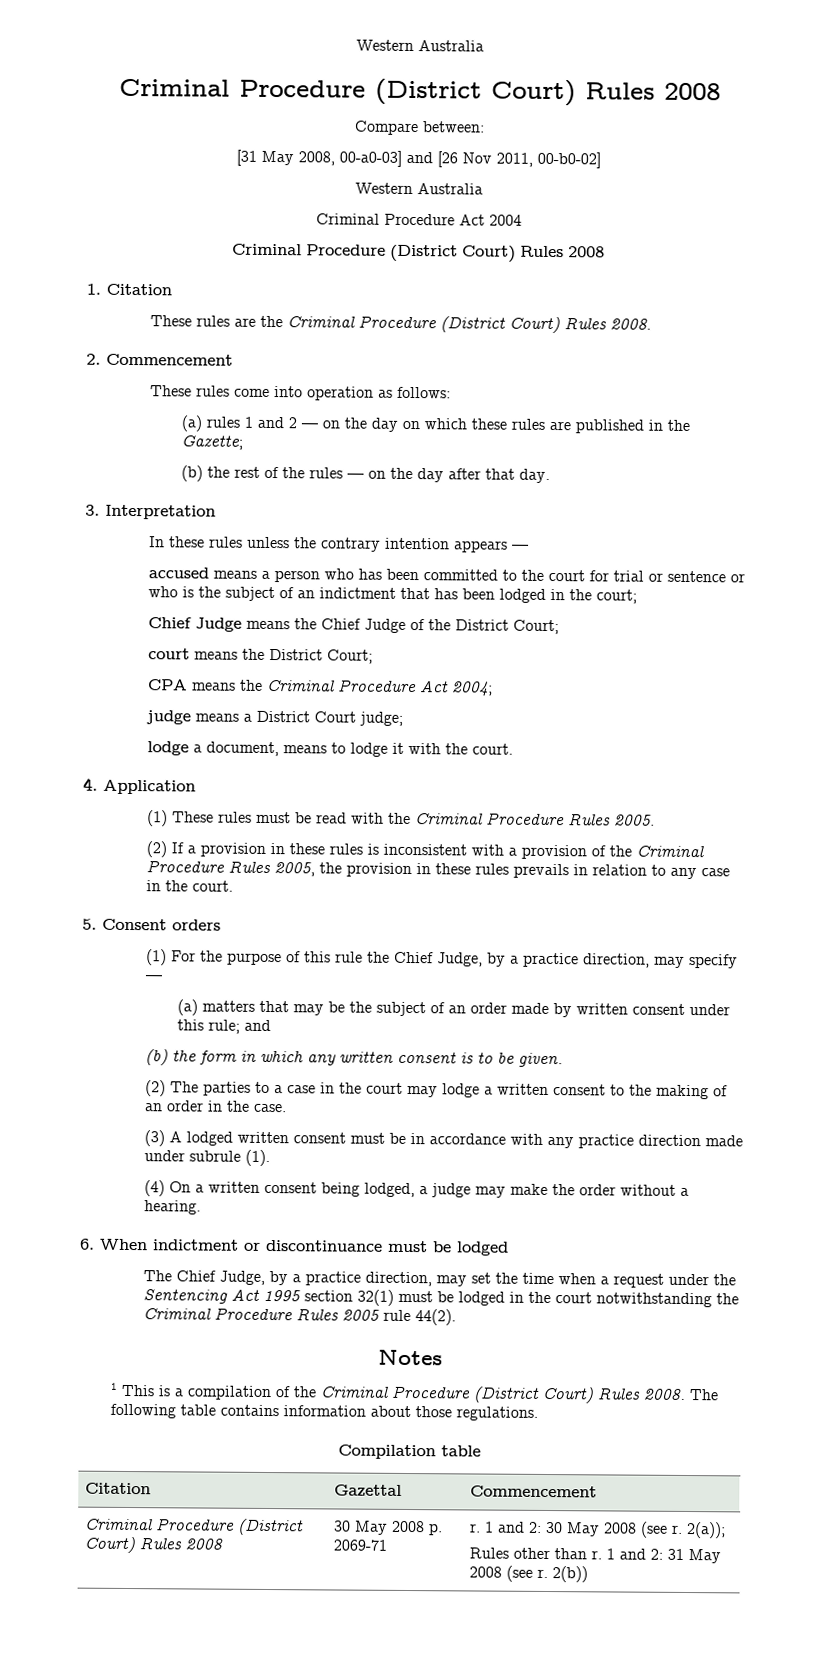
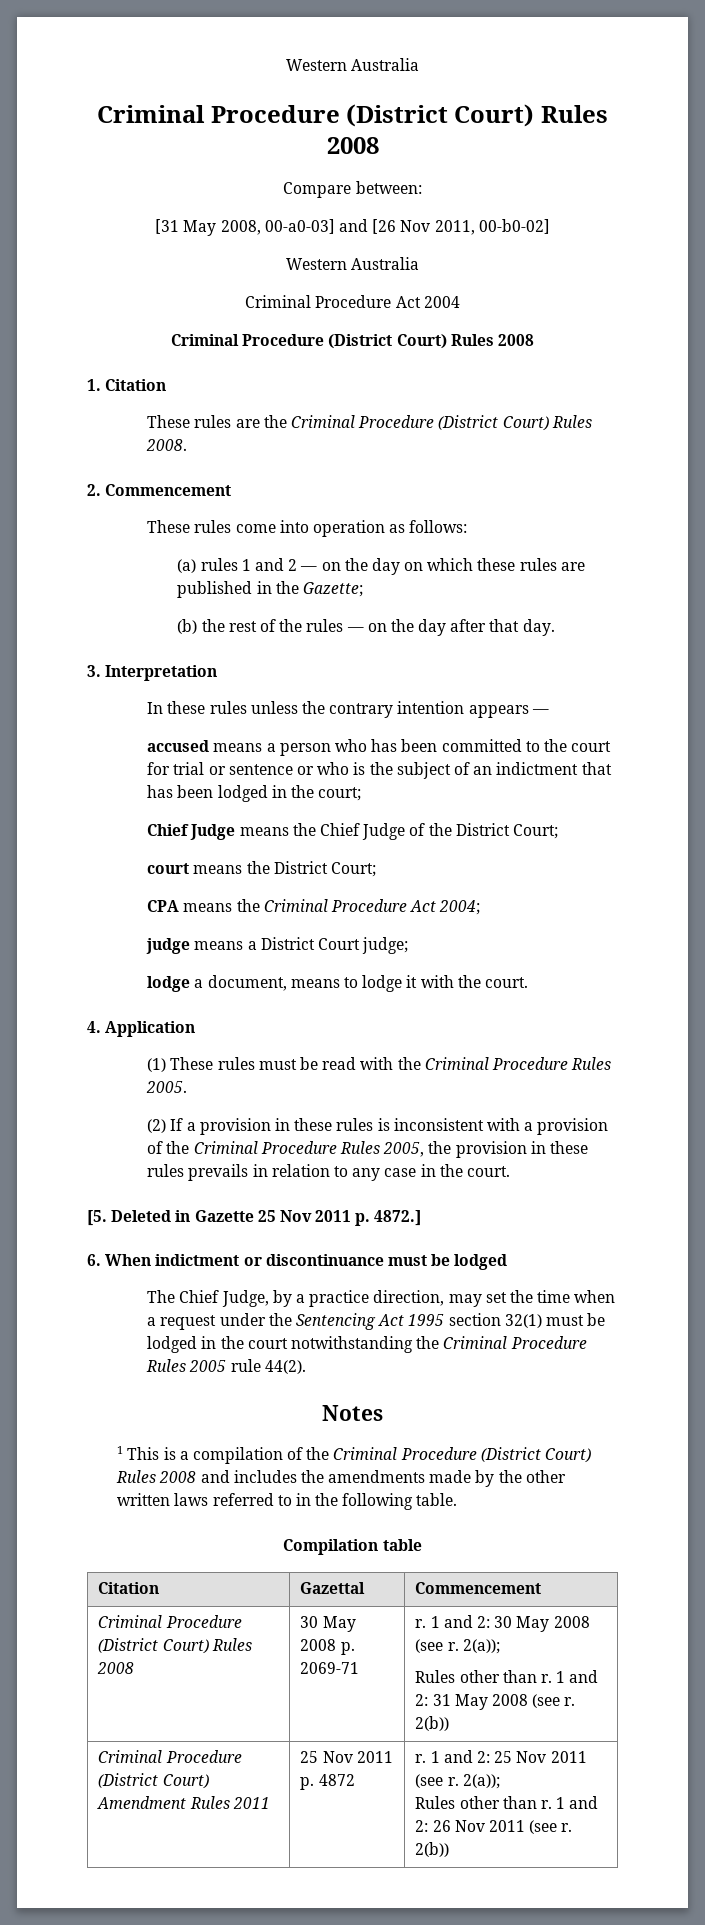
[82,918,221,931] [145,949,738,969] [144,975,162,981] [176,999,730,1018] [176,1019,271,1034] [144,1049,563,1068] [144,1080,728,1100] [143,1100,287,1113] [143,1130,743,1149] [143,1149,270,1167] [143,1180,689,1198] [143,1200,201,1215] 5. Consent orders // (1) For the purpose of this rule the Chief Judge, by a practice direction, may specify — // (a) matters that may be the subject of an order made by written consent under this rule; and // (b) the form in which any written consent is to be given. // (2) The parties to a case in the court may lodge a written consent to the making of an order in the case. // (3) A lodged written consent must be in accordance with any practice direction made under subrule (1). // (4) On a written consent being lodged, a judge may make the order without a hearing. -> [87,1210,422,1226] [5. Deleted in Gazette 25 Nov 2011 p. 4872.]
[642,1388,719,1401] [109,1403,538,1421] 2008. The following table contains information about those regulations. -> [159,1470,566,1487] [117,1493,458,1510] 2008 and includes the amendments made by the other written laws referred to in the following table.
(589, 1574) none -> [98,1750,242,1763] [98,1773,209,1789] [97,1796,270,1809] [300,1751,393,1763] [300,1774,355,1790] [415,1750,587,1763] [415,1774,500,1789] [415,1796,599,1809] [415,1820,573,1834] [415,1842,450,1857] // Criminal Procedure (District Court) Amendment Rules 2011 | 25 Nov 2011 p. 4872 | r. 1 and 2: 25 Nov 2011 (see r. 2(a)); // Rules other than r. 1 and 2: 26 Nov 2011 (see r. 2(b))

